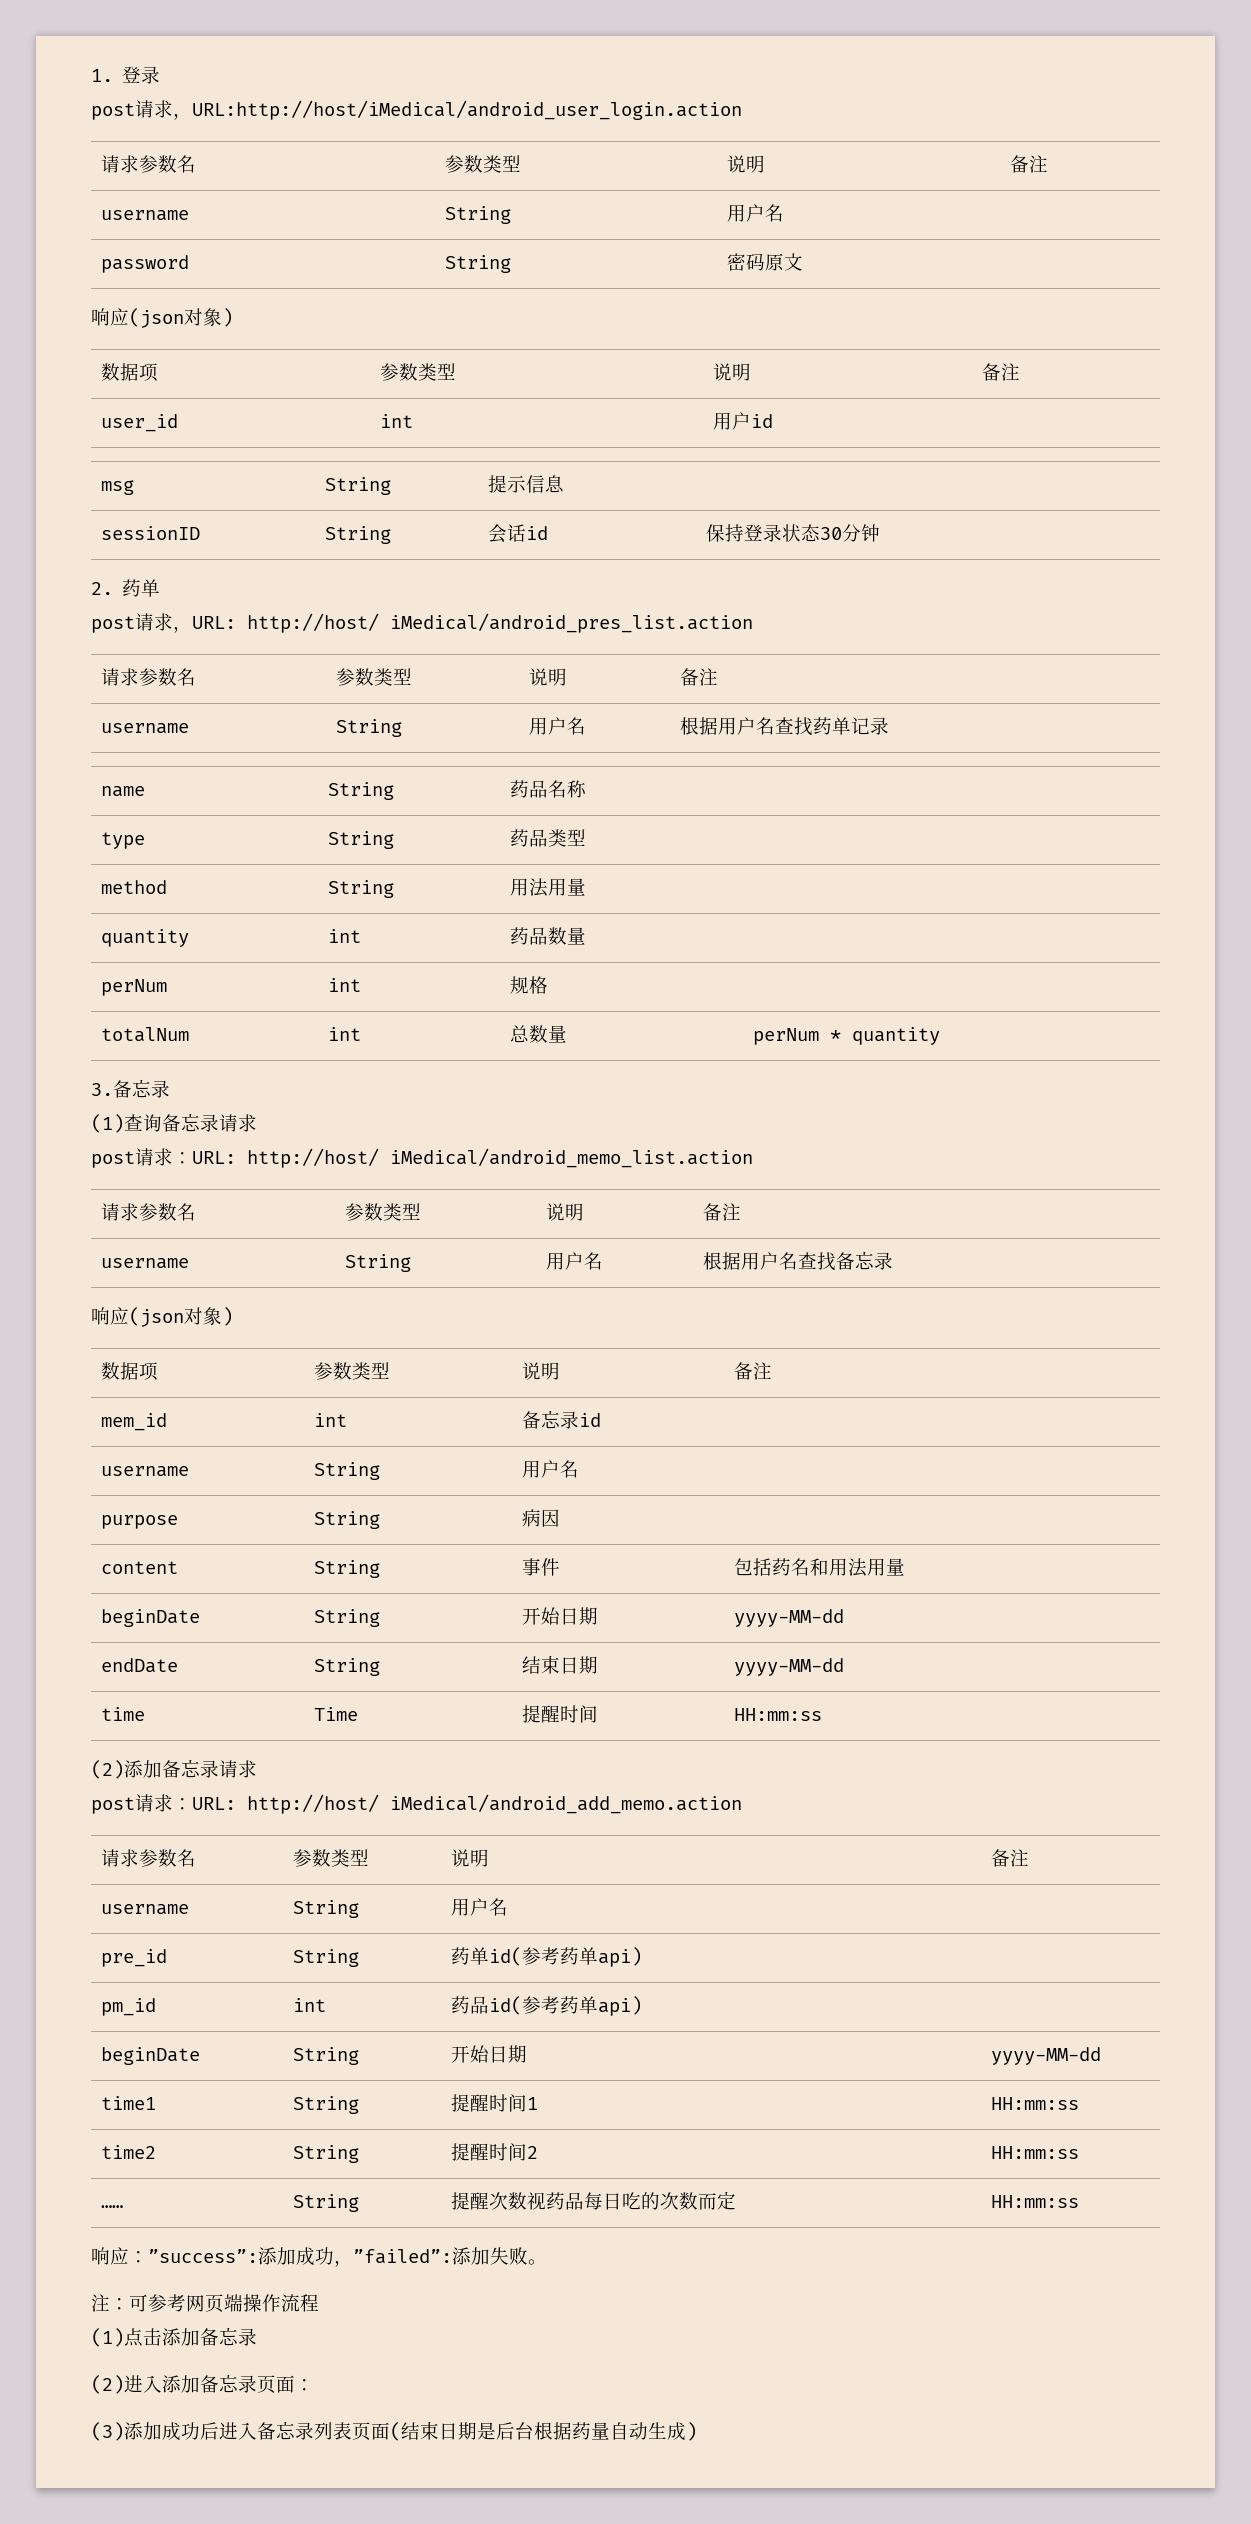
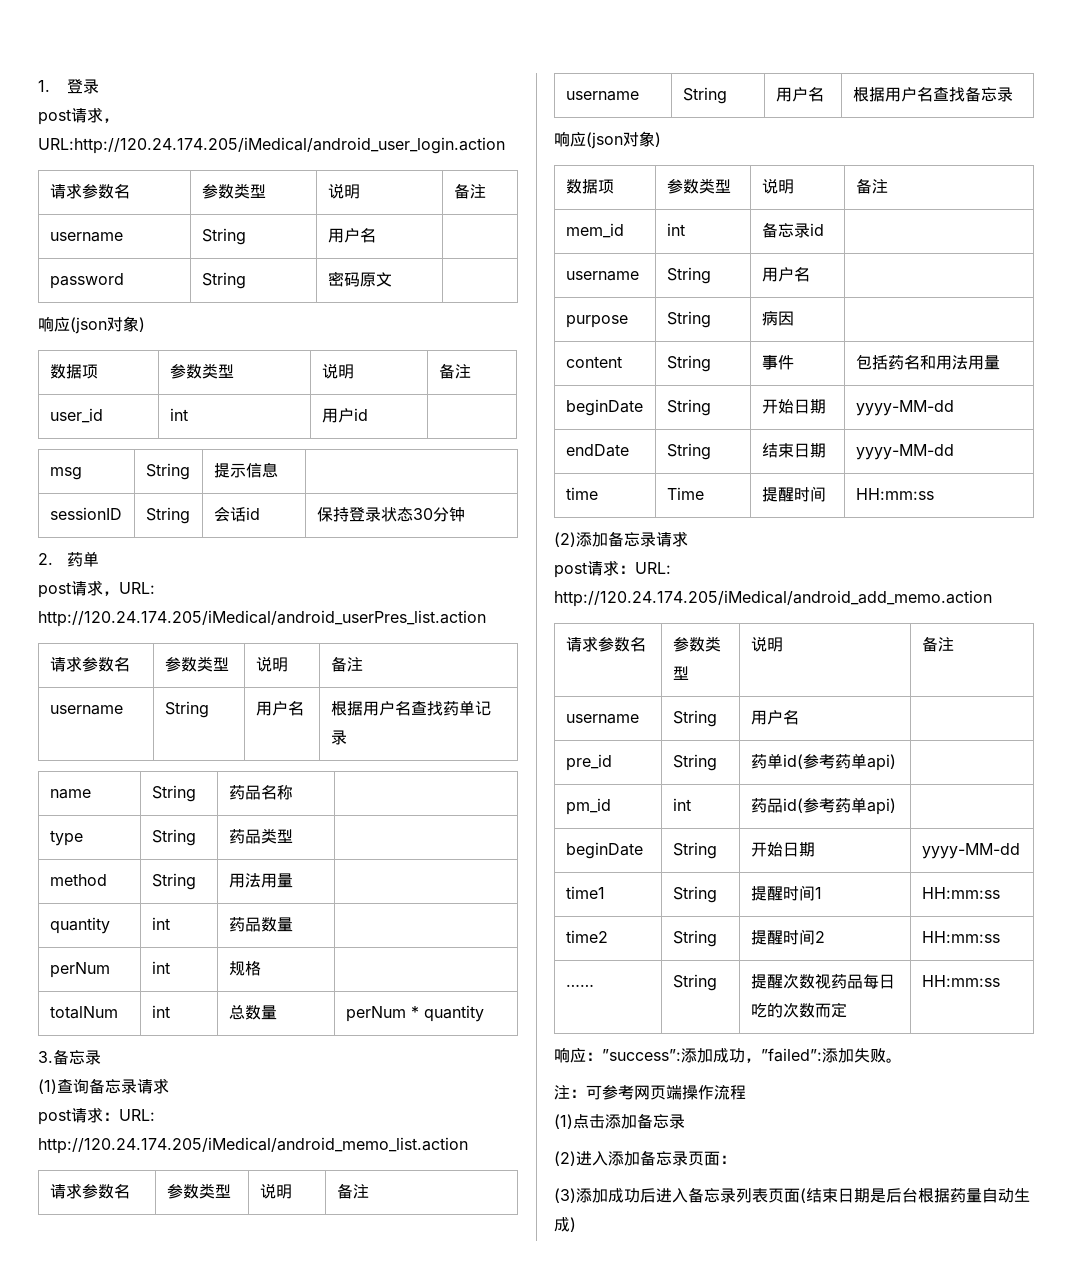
[192,100,742,120] URL:http://host/iMedical/android_user_login.action -> [38,137,505,154] URL:http://120.24.174.205/iMedical/android_user_login.action
[247,613,753,633] http://host/ iMedical/android_pres_list.action -> [38,610,486,627] http://120.24.174.205/iMedical/android_userPres_list.action
[247,1148,753,1168] http://host/ iMedical/android_memo_list.action -> [38,1137,468,1154] http://120.24.174.205/iMedical/android_memo_list.action
[247,1794,742,1814] http://host/ iMedical/android_add_memo.action -> [554,590,992,607] http://120.24.174.205/iMedical/android_add_memo.action

